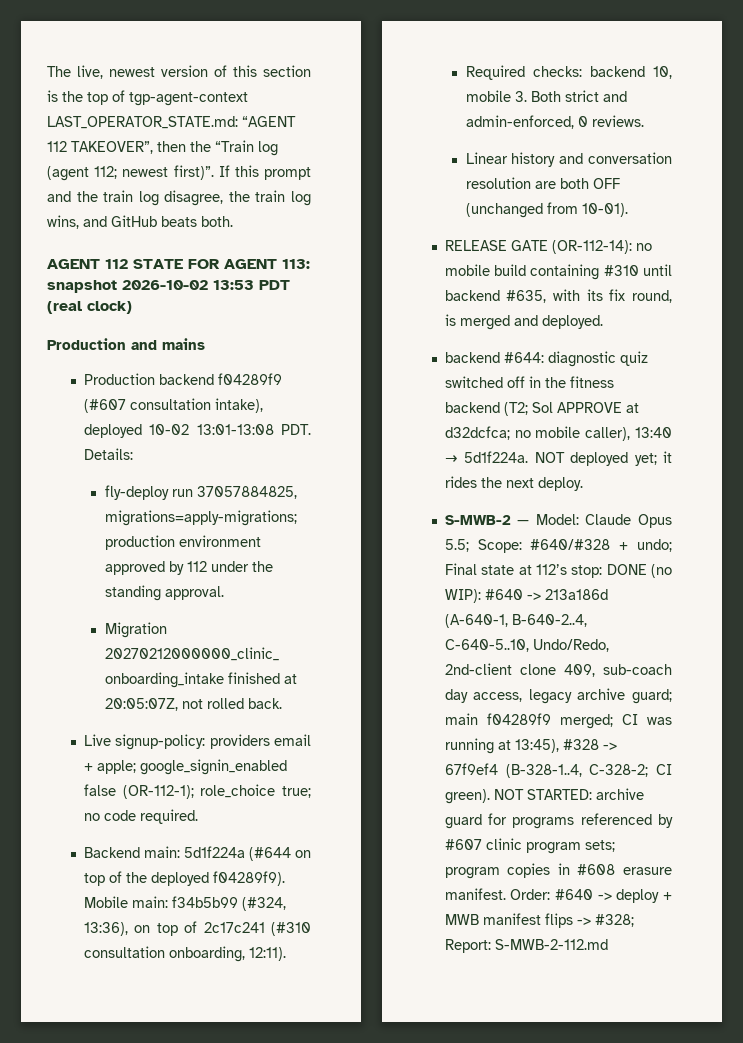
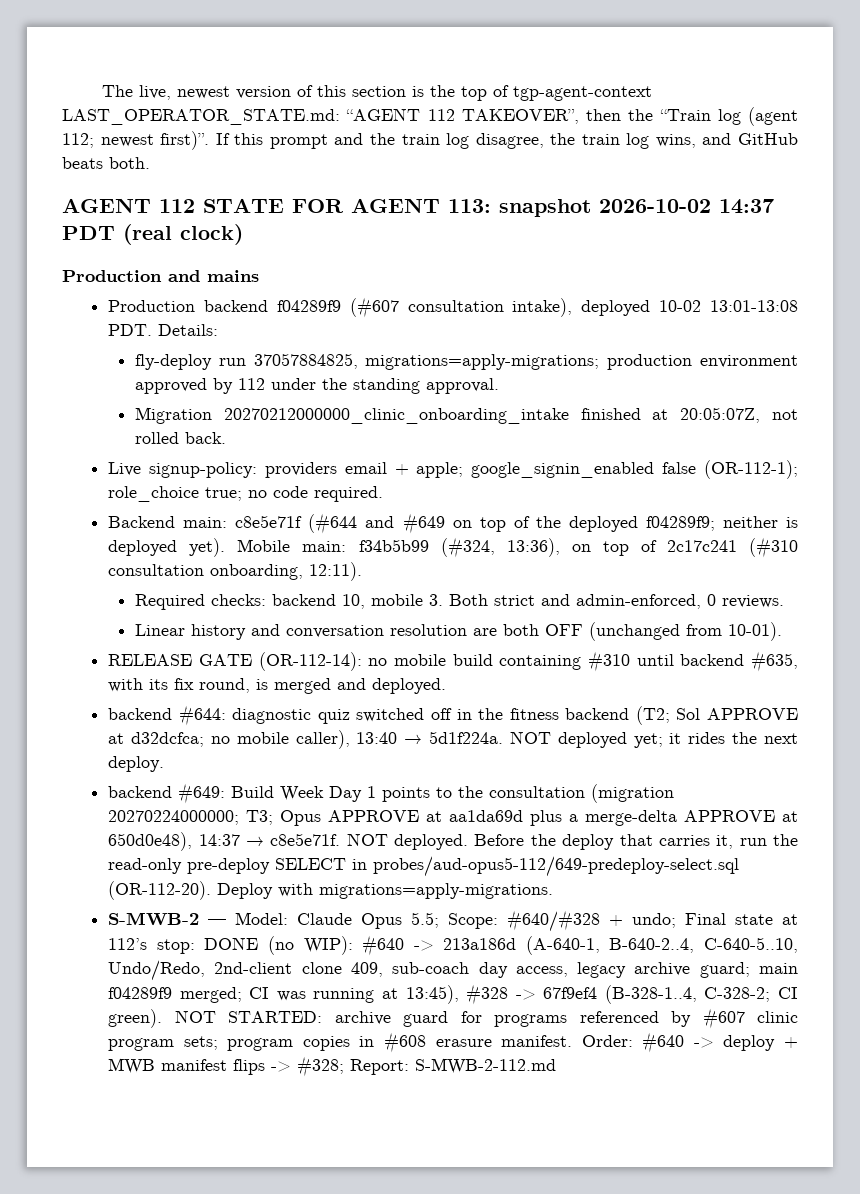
[213,280,254,290] 13:53 -> [719,199,774,214] 14:37
[183,846,291,861] 5d1f224a (#644 -> [235,513,445,534] c8e5e71f (#644 and #649
[212,871,285,886] f04289f9). -> [645,516,798,531] [108,538,226,557] f04289f9; neither is deployed yet).
(583, 484) none -> [108,783,675,804] [108,810,799,826] [108,832,799,851] [108,856,740,877] [108,881,554,900] // backend #649: Build Week Day 1 points to the consultation (migration 20270224000000; T3; Opus APPROVE at aa1da69d plus a merge-delta APPROVE at 650d0e48), 14:37 → c8e5e71f. NOT deployed. Before the deploy that carries it, run the read-only pre-deploy SELECT in probes/aud-opus5-112/649-predeploy-select.sql (OR-112-20). Deploy with migrations=apply-migrations.

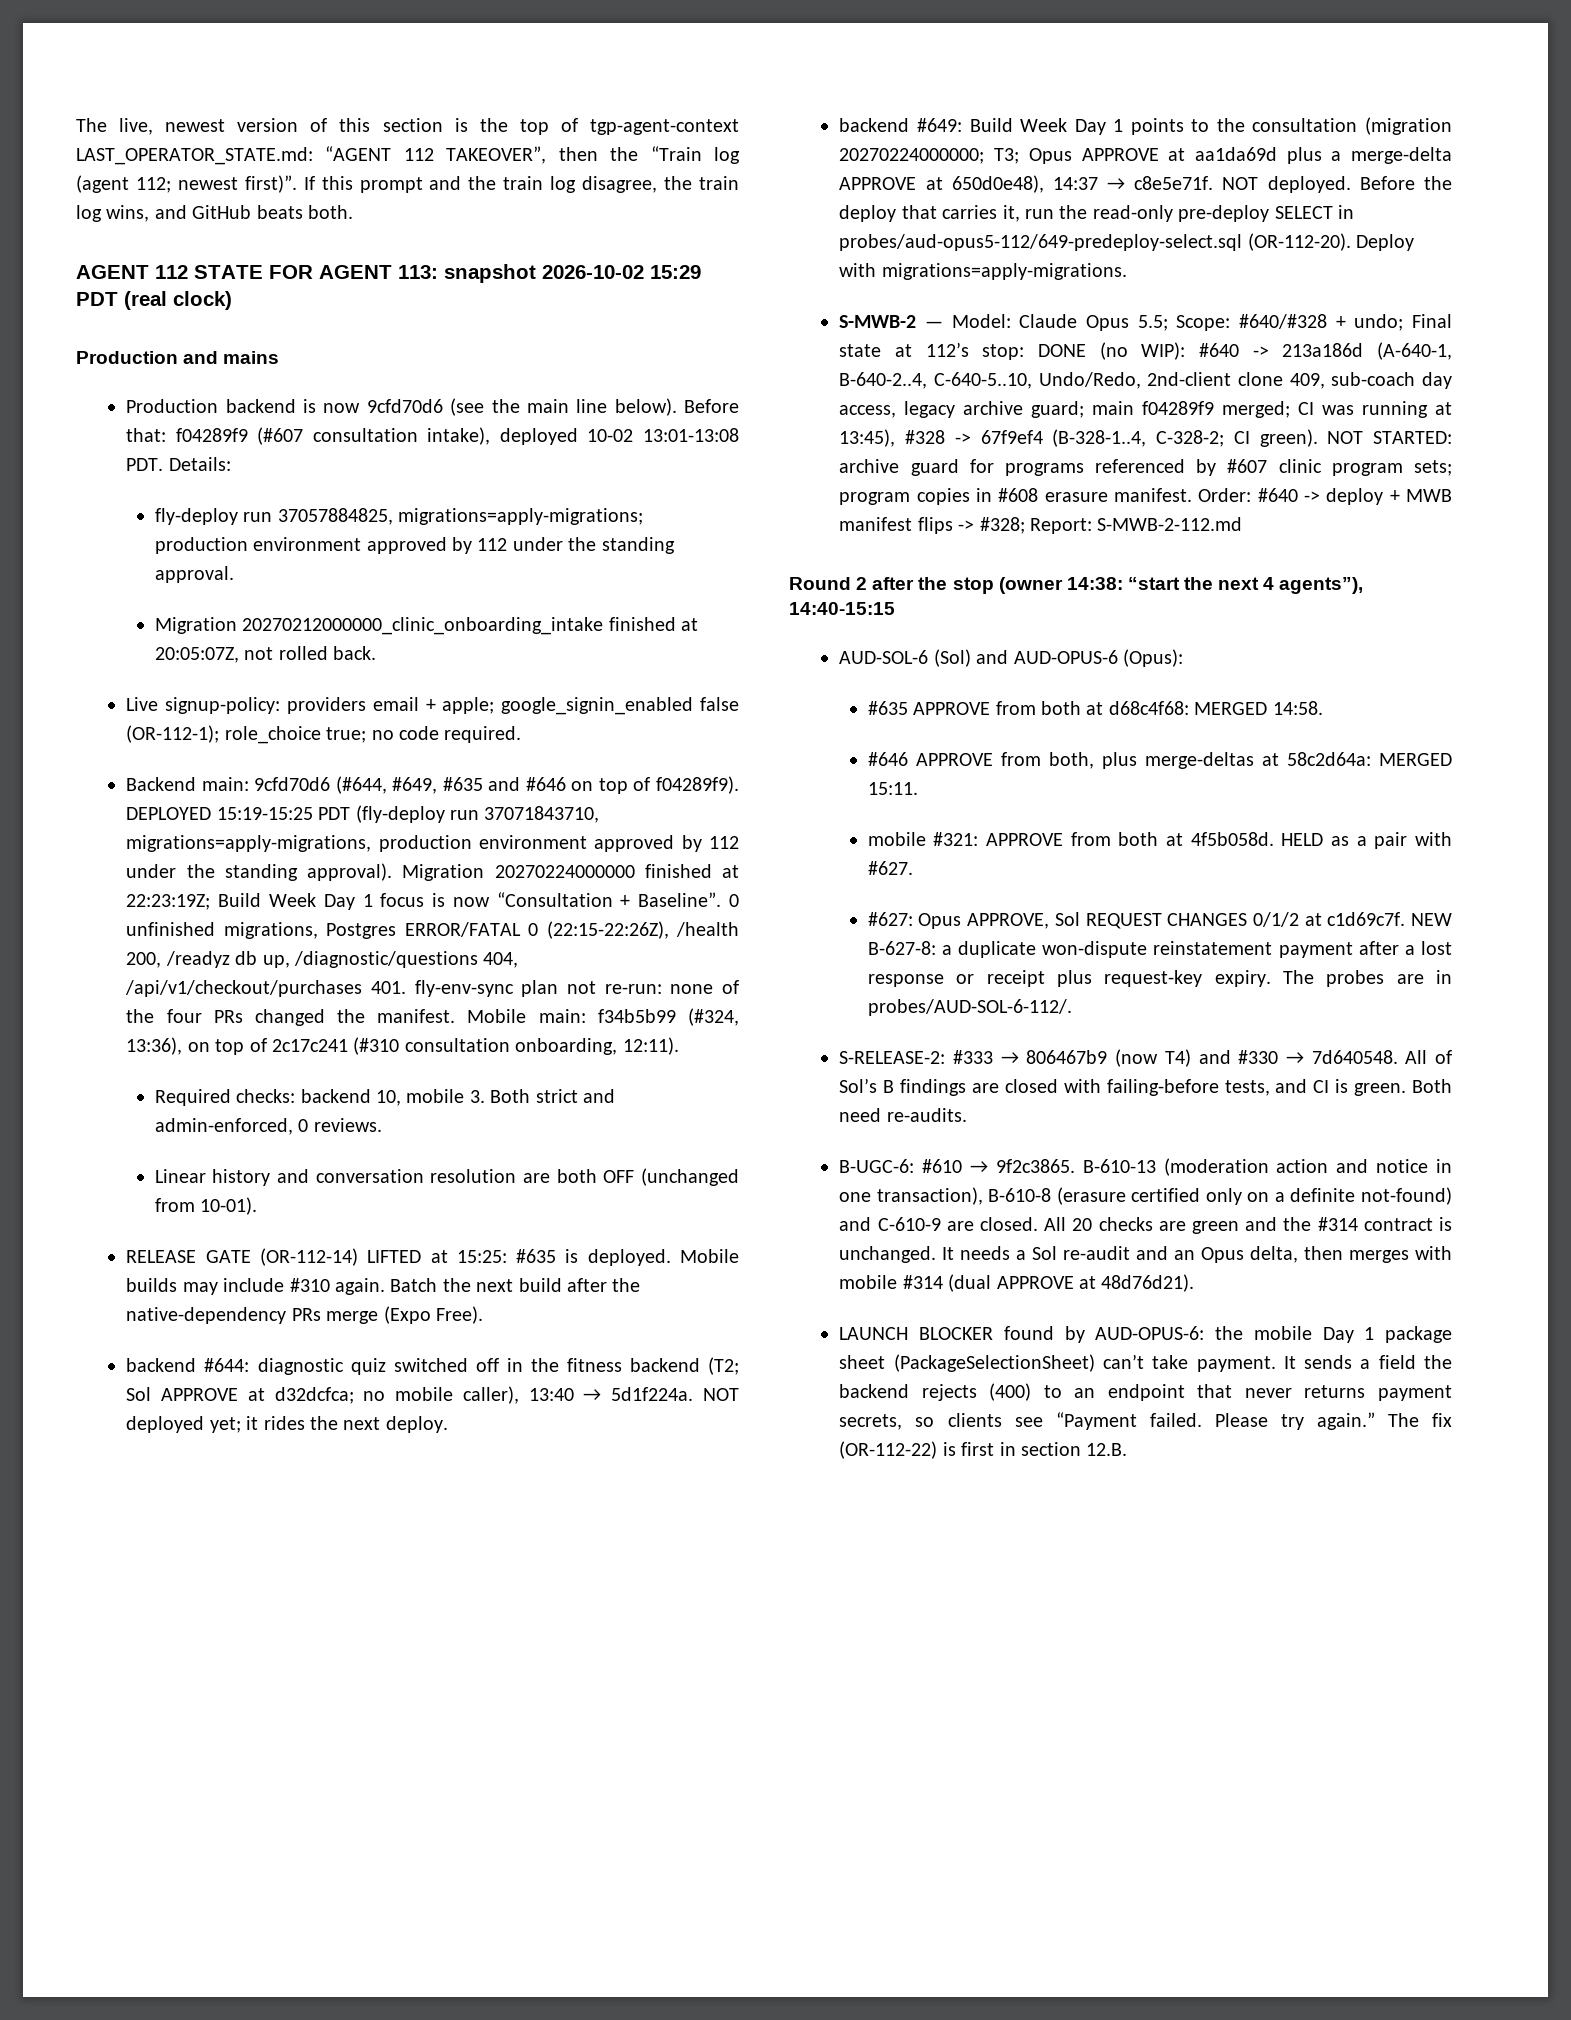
[719,199,774,214] 14:37 -> [650,265,701,279] 15:29
(269, 306) none -> [303,398,739,416] [126,428,167,442] is now 9cfd70d6 (see the main line below). Before that:
[235,513,798,534] [108,538,226,557] c8e5e71f (#644 and #649 on top of the deployed f04289f9; neither is deployed yet). -> [254,776,740,794] [126,805,600,823] [126,835,739,852] [126,863,739,881] [126,892,740,910] [126,921,740,939] [126,951,519,968] [125,980,740,997] [126,1009,456,1026] 9cfd70d6 (#644, #649, #635 and #646 on top of f04289f9). DEPLOYED 15:19-15:25 PDT (fly-deploy run 37071843710, migrations=apply-migrations, production environment approved by 112 under the standing approval). Migration 20270224000000 finished at 22:23:19Z; Build Week Day 1 focus is now “Consultation + Baseline”. 0 unfinished migrations, Postgres ERROR/FATAL 0 (22:15-22:26Z), /health 200, /readyz db up, /diagnostic/questions 404, /api/v1/checkout/purchases 401. fly-env-sync plan not re-run: none of the four PRs changed the manifest.
[258,651,798,672] [108,678,447,694] (OR-112-14): no mobile build containing #310 until backend #635, with its fix round, is merged and deployed. -> [259,1248,740,1266] [126,1278,641,1295] [126,1306,483,1324] (OR-112-14) LIFTED at 15:25: #635 is deployed. Mobile builds may include #310 again. Batch the next build after the native-dependency PRs merge (Expo Free).
(557, 1066) none -> [789,577,1364,594] [789,602,895,615] [839,649,1183,667] [867,701,1323,715] [867,752,1452,769] [867,782,918,795] [867,832,1453,849] [867,861,913,875] [867,912,1452,929] [867,941,1452,958] [867,970,1452,987] [867,999,1072,1016] [839,1049,1452,1067] [839,1078,1453,1096] [839,1108,967,1122] [839,1158,1452,1176] [839,1187,1452,1205] [839,1217,1452,1234] [839,1246,1452,1263] [839,1274,1195,1292] [839,1326,1452,1343] [839,1354,1452,1372] [839,1383,1452,1401] [839,1412,1452,1430] [839,1441,1128,1459] // Round 2 after the stop (owner 14:38: “start the next 4 agents”), 14:40-15:15 // AUD-SOL-6 (Sol) and AUD-OPUS-6 (Opus): // #635 APPROVE from both at d68c4f68: MERGED 14:58. // #646 APPROVE from both, plus merge-deltas at 58c2d64a: MERGED 15:11. // mobile #321: APPROVE from both at 4f5b058d. HELD as a pair with #627. // #627: Opus APPROVE, Sol REQUEST CHANGES 0/1/2 at c1d69c7f. NEW B-627-8: a duplicate won-dispute reinstatement payment after a lost response or receipt plus request-key expiry. The probes are in probes/AUD-SOL-6-112/. // S-RELEASE-2: #333 → 806467b9 (now T4) and #330 → 7d640548. All of Sol’s B findings are closed with failing-before tests, and CI is green. Both need re-audits. // B-UGC-6: #610 → 9f2c3865. B-610-13 (moderation action and notice in one transaction), B-610-8 (erasure certified only on a definite not-found) and C-610-9 are closed. All 20 checks are green and the #314 contract is unchanged. It needs a Sol re-audit and an Opus delta, then merges with mobile #314 (dual APPROVE at 48d76d21). // LAUNCH BLOCKER found by AUD-OPUS-6: the mobile Day 1 package sheet (PackageSelectionSheet) can’t take payment. It sends a field the backend rejects (400) to an endpoint that never returns payment secrets, so clients see “Payment failed. Please try again.” The fix (OR-112-22) is first in section 12.B.

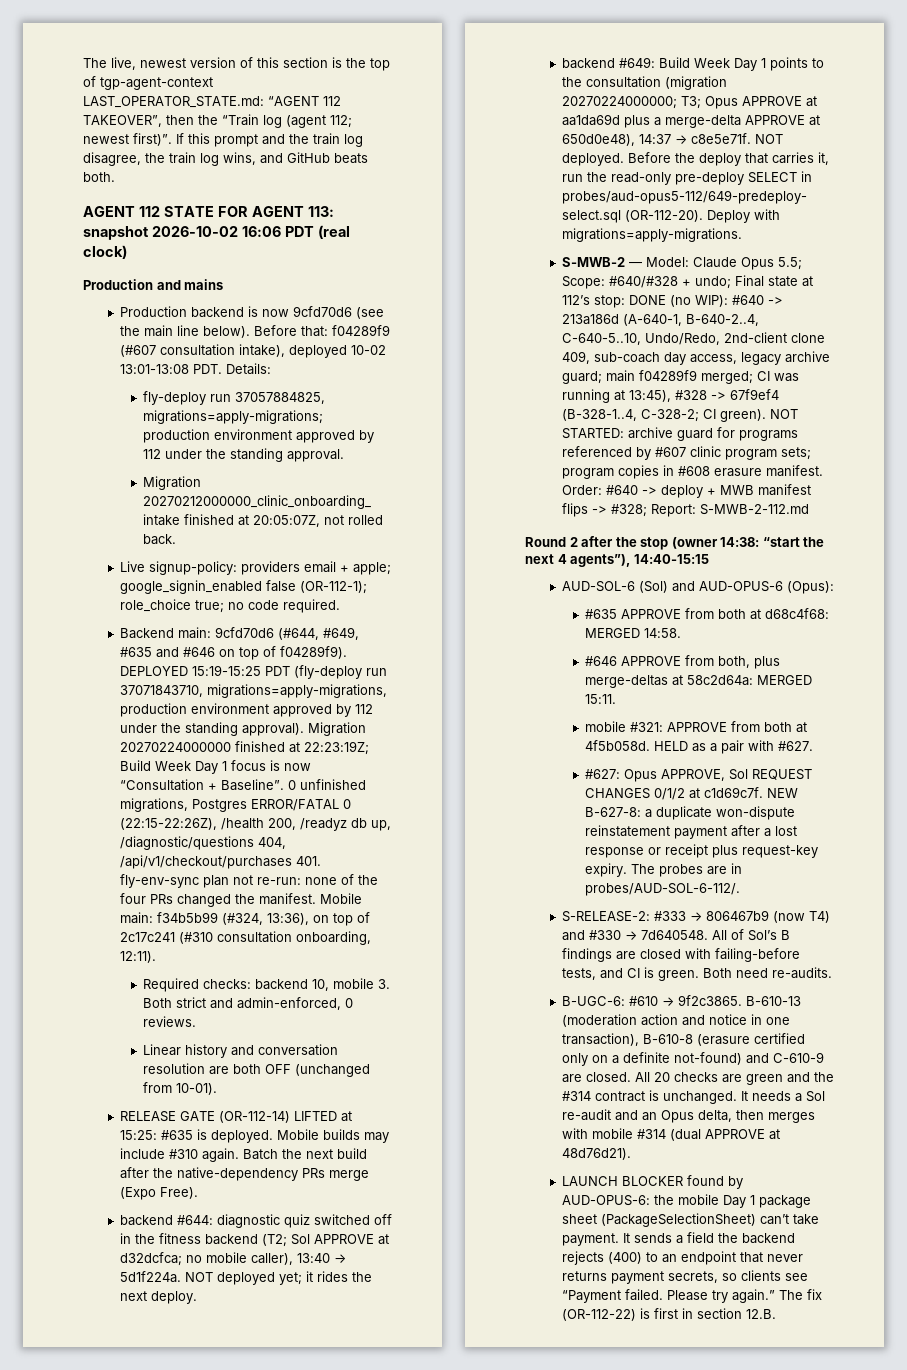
[650,265,701,279] 15:29 -> [241,226,281,237] 16:06

